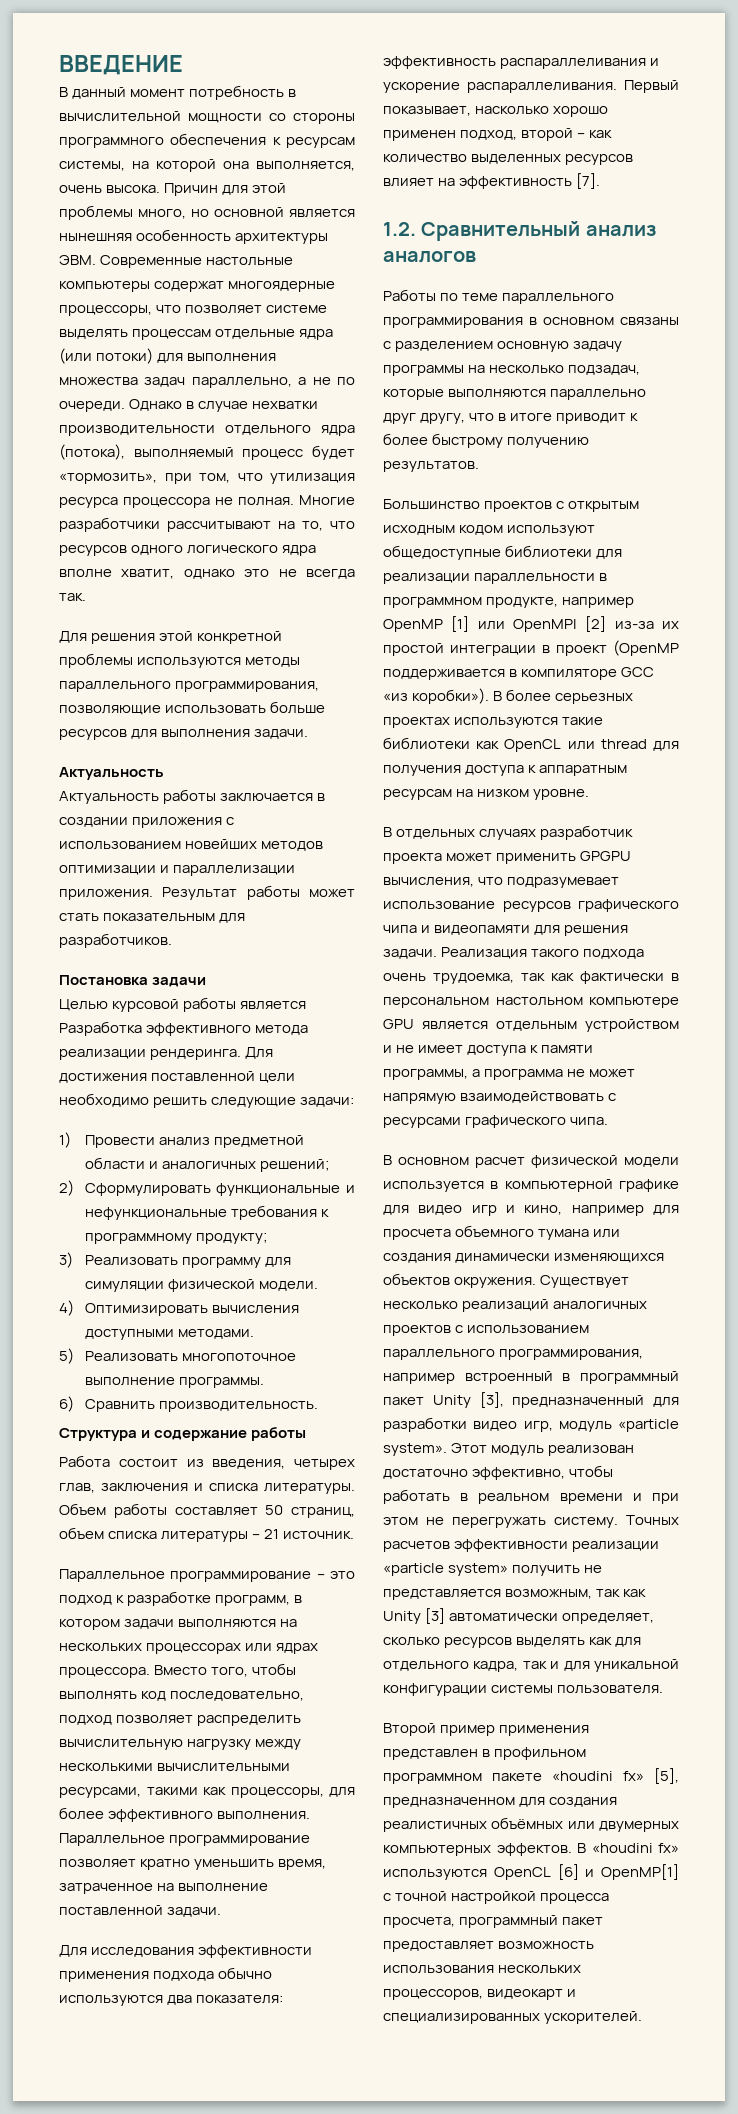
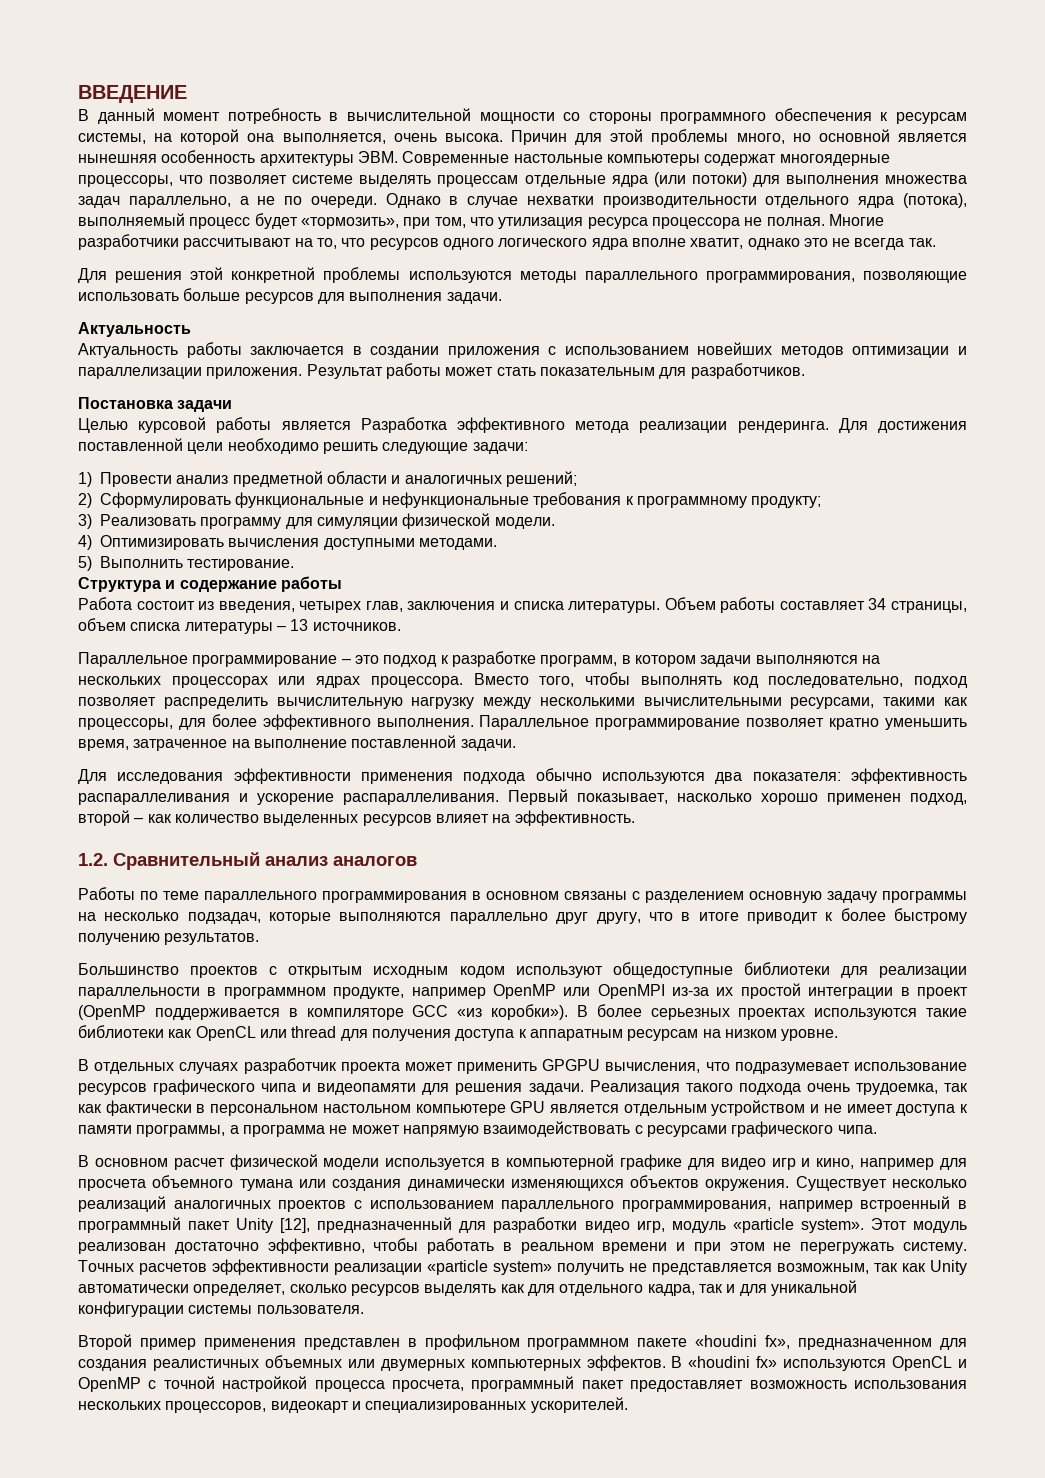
[84,1351,296,1362] [84,1377,264,1388] [59,1396,318,1412] Реализовать многопоточное выполнение программы. // 6) Сравнить производительность. -> [100,556,295,571] Выполнить тестирование.
[265,1505,355,1518] 50 страниц, -> [868,598,967,613] 34 страницы,
[264,1529,355,1539] 21 источник. -> [290,619,401,631] 13 источников.
[459,173,601,189] эффективность [7]. -> [514,810,635,826] эффективность.
[451,616,470,632] [1] -> (556, 991) none
[585,616,607,632] [2] -> (665, 991) none
[479,1392,504,1408] [3], -> [280,1218,311,1233] [12],
[425,1608,446,1624] [3] -> (967, 1267) none
[623,1768,679,1784] fx» [5], -> [765,1335,791,1349] fx»,
[491,1817,564,1829] объёмных -> [264,1355,342,1368] объемных
[557,1864,679,1880] [6] и OpenMP[1] -> [957,1359,967,1368] [78,1377,141,1392] и OpenMP

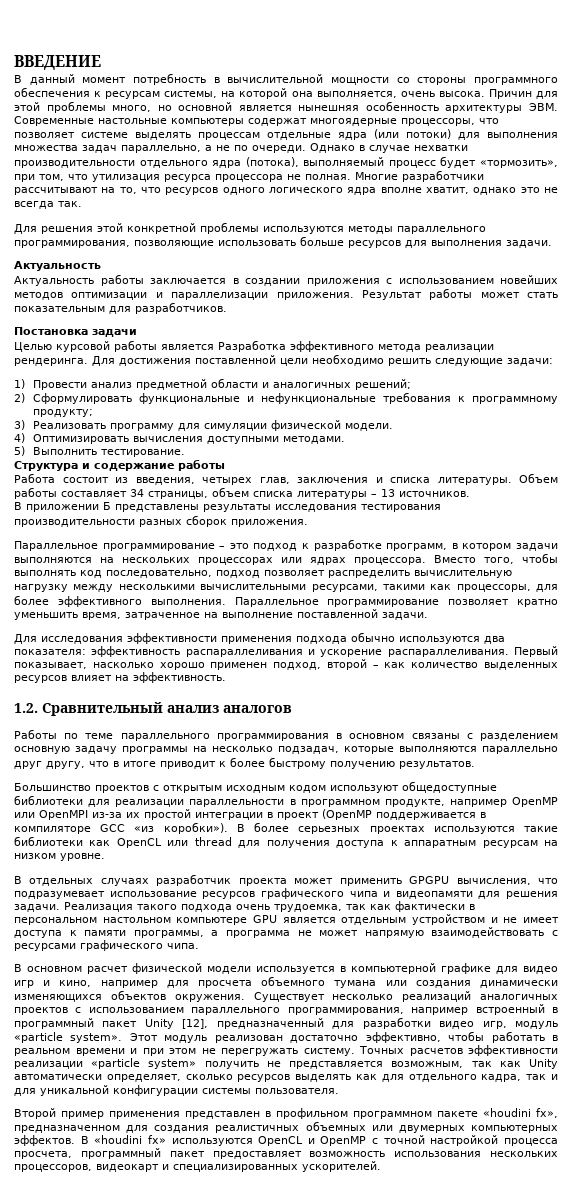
(401, 626) none -> [14,502,441,512] [14,515,308,527] // В приложении Б представлены результаты исследования тестирования производительности разных сборок приложения.

